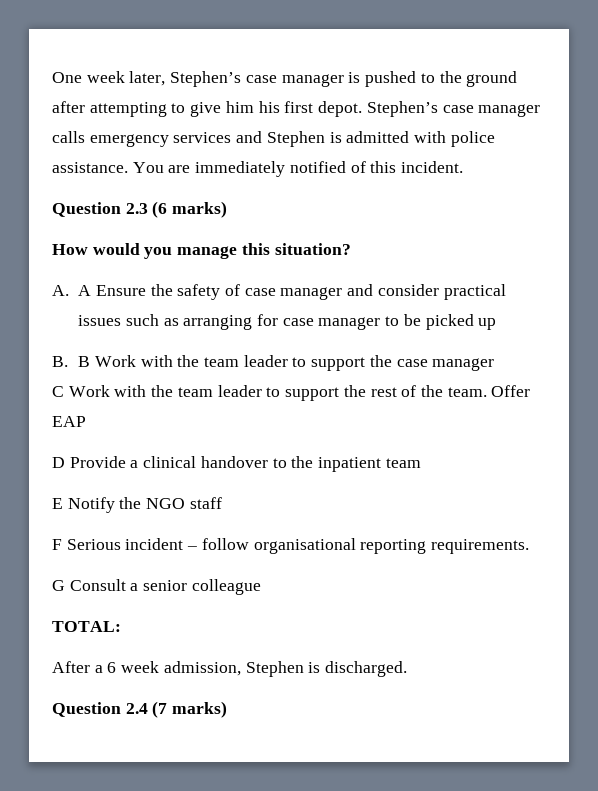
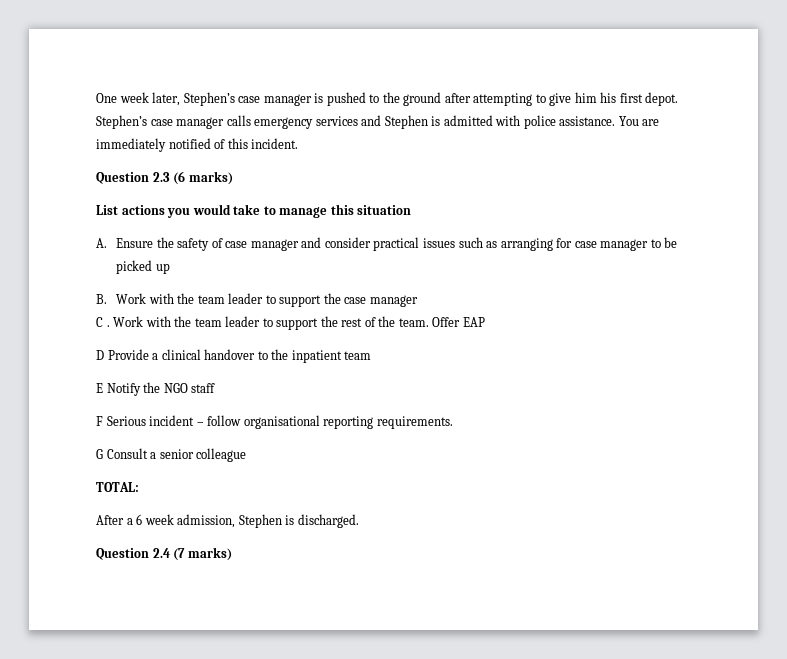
[52,243,173,259] How would you -> [96,204,276,218] List actions you would take to
[274,243,351,255] situation? -> [357,205,412,215] situation
[78,285,92,296] A -> (107, 243) none
[78,356,91,367] B -> (107, 299) none
(64, 391) none -> [106,325,110,327] .

